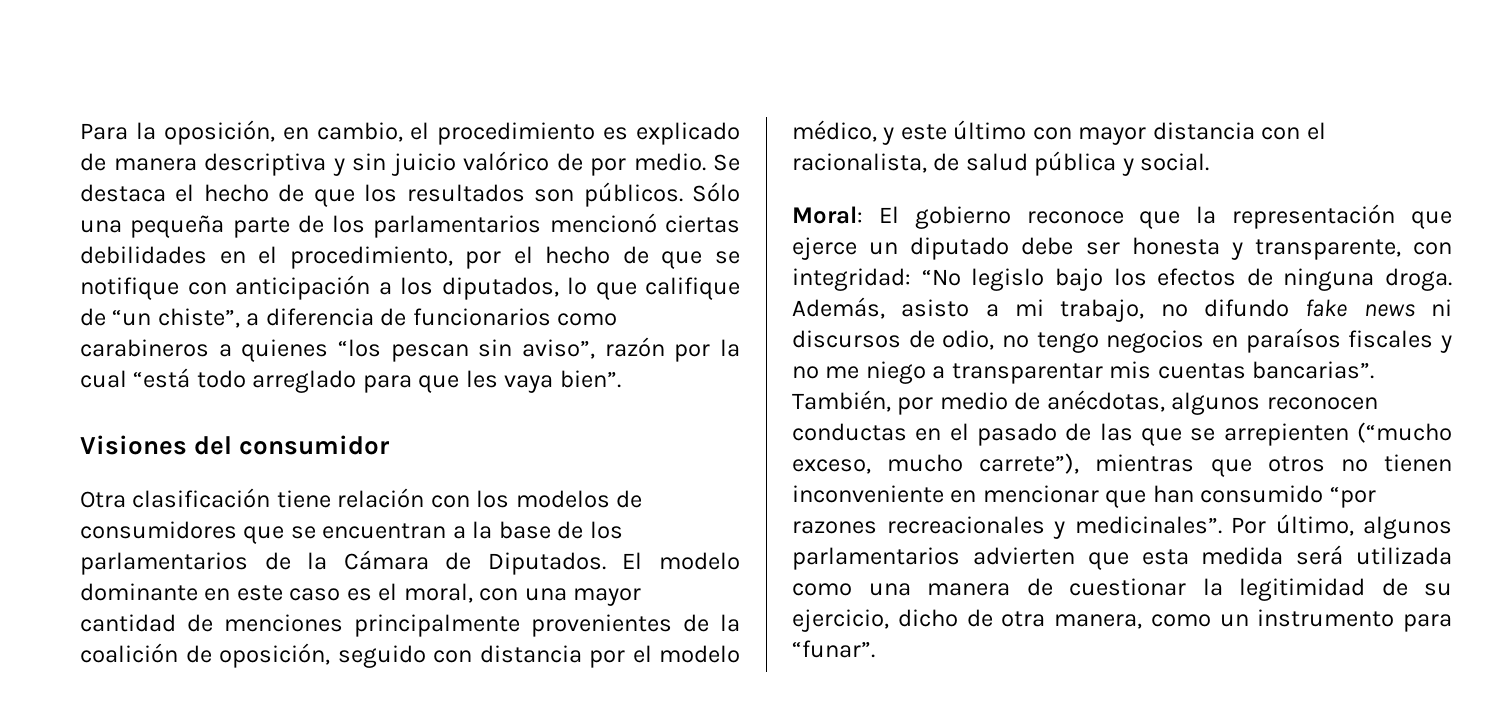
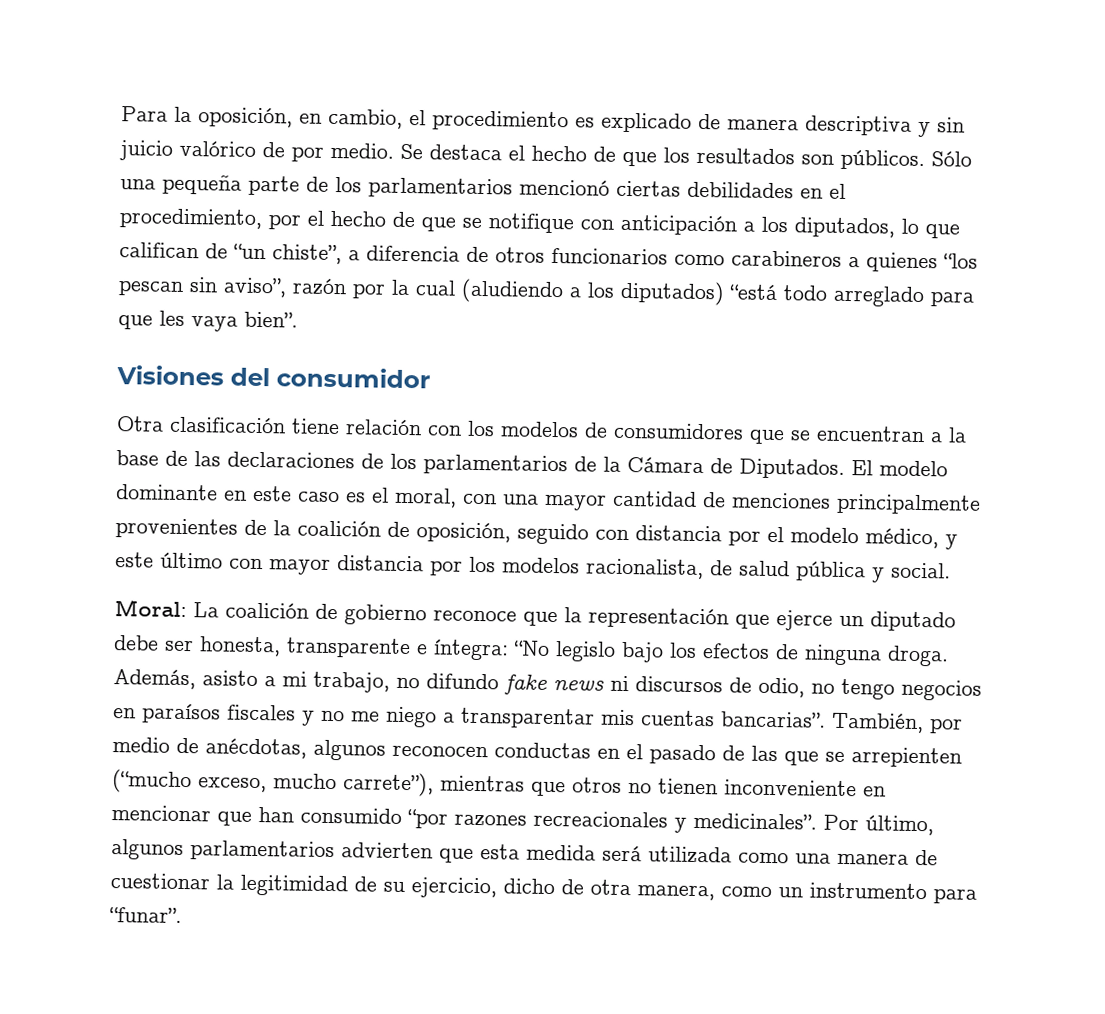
[645,277,740,300] califique -> [119,242,199,259] califican
(407, 317) none -> [495,247,545,263] otros
(127, 379) none -> [461,278,725,306] (aludiendo a los diputados)
(584, 530) none -> [194,451,384,469] las declaraciones de
[1261,122,1326,140] con el -> [430,556,580,576] por los modelos
[878,206,899,223] El -> [193,602,338,620] La coalición de
[1131,237,1452,260] [792,268,911,291] honesta y transparente, con integridad: -> [199,636,509,661] honesta, transparente e íntegra:

